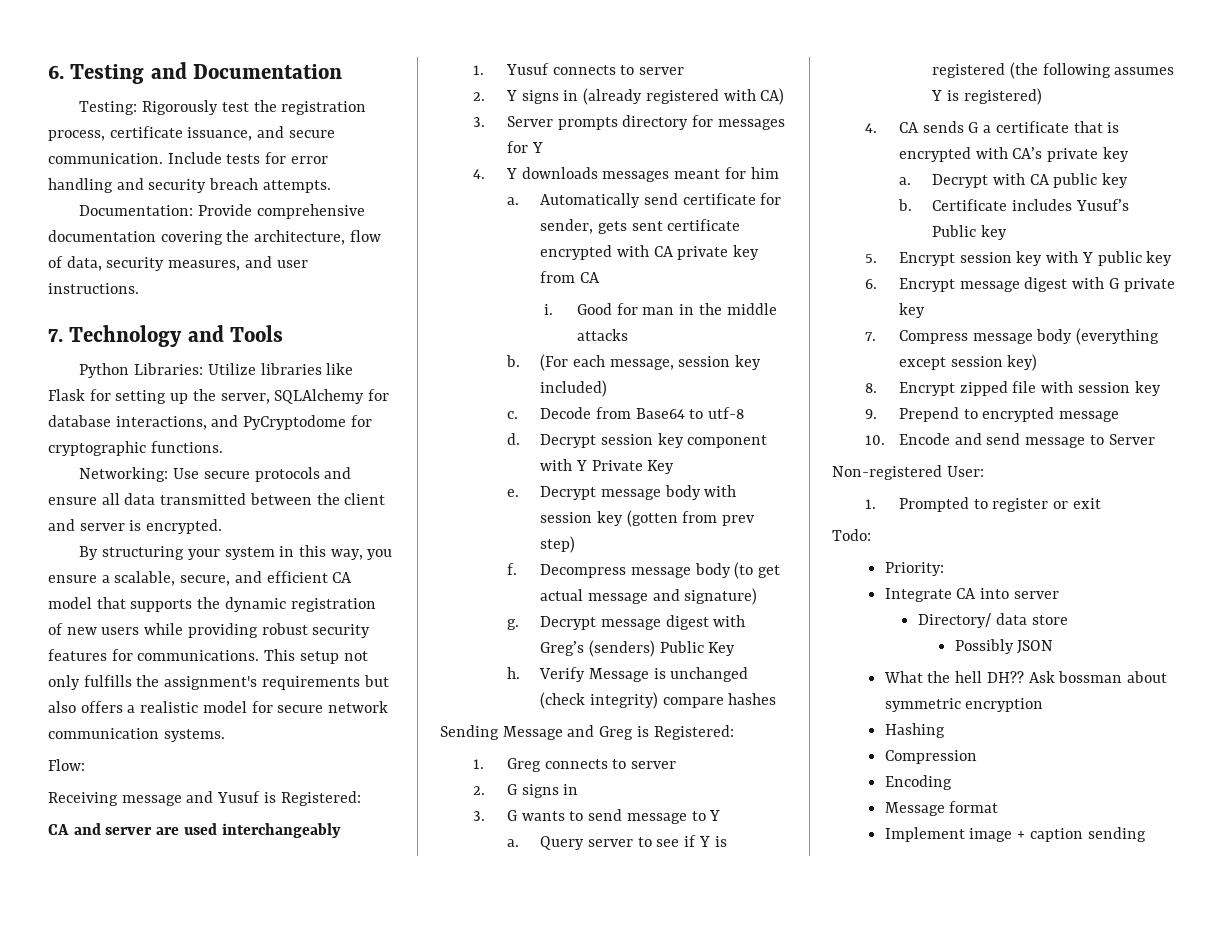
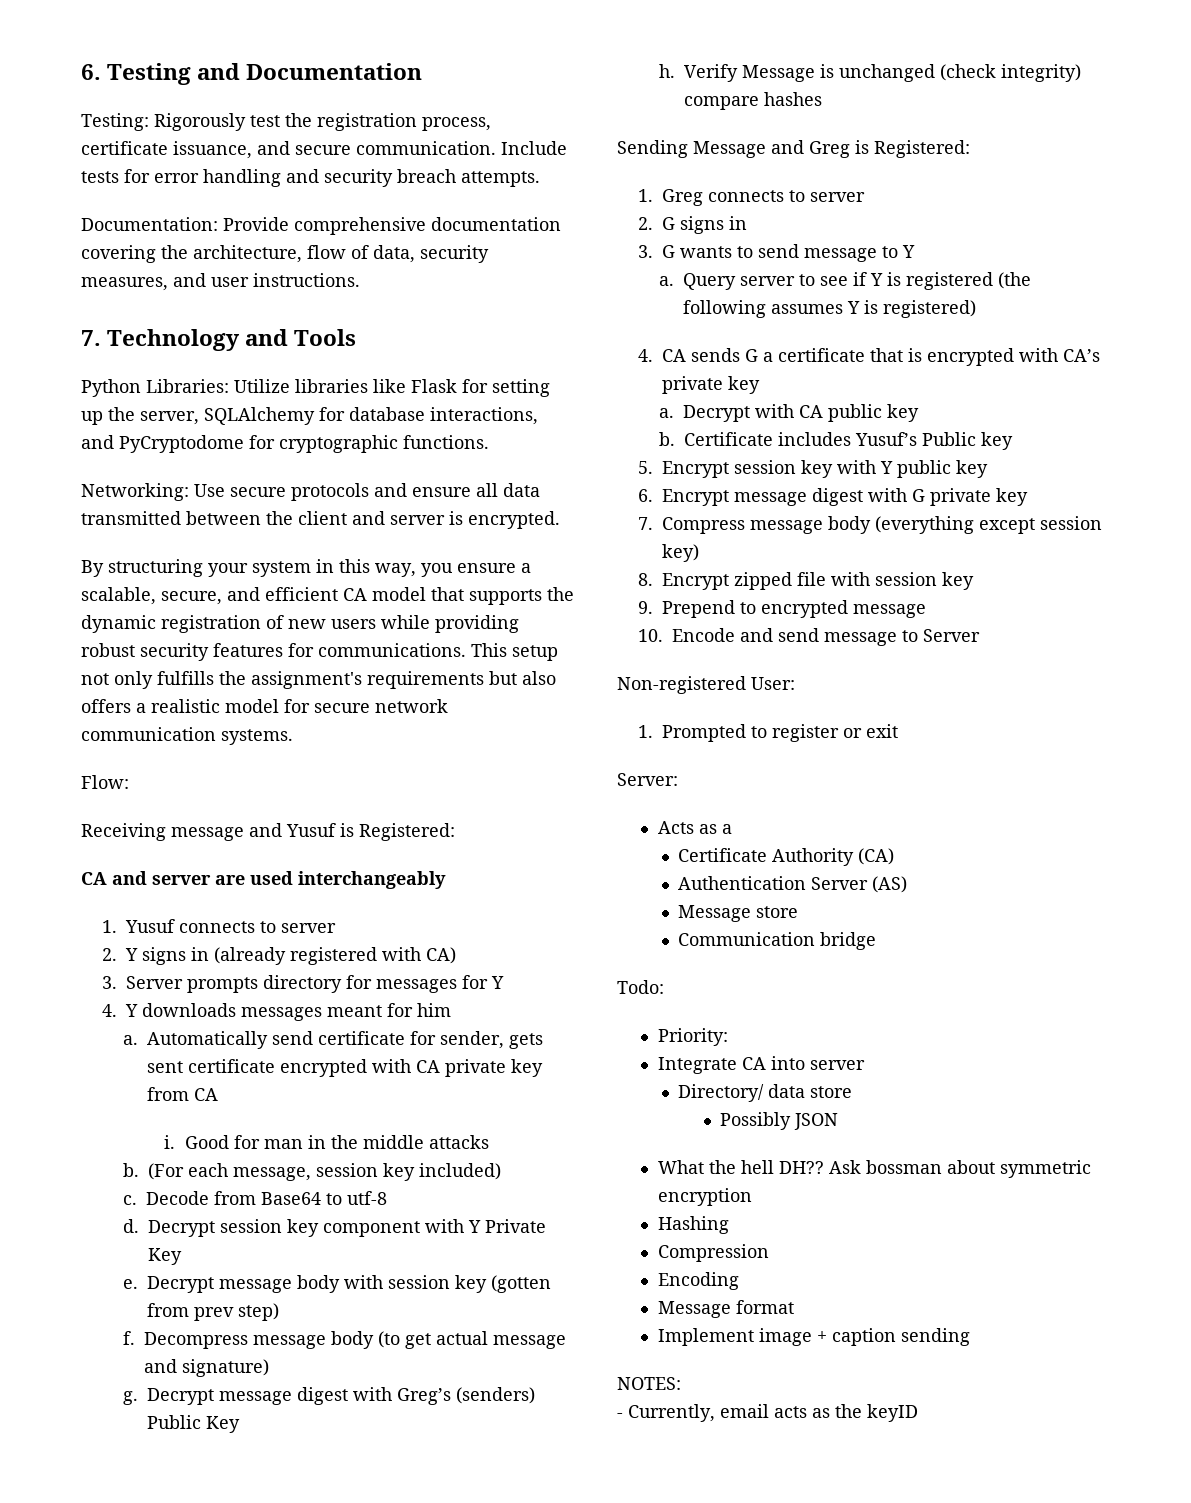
(1101, 503) none -> [617,773,678,786] [657,821,732,834] [678,848,895,866] [678,876,908,893] [678,905,799,922] [678,932,877,950] // Server: // Acts as a // Certificate Authority (CA) // Authentication Server (AS) // Message store // Communication bridge
(1146, 834) none -> [617,1377,681,1390] [617,1404,918,1422] // NOTES: // - Currently, email acts as the keyID

